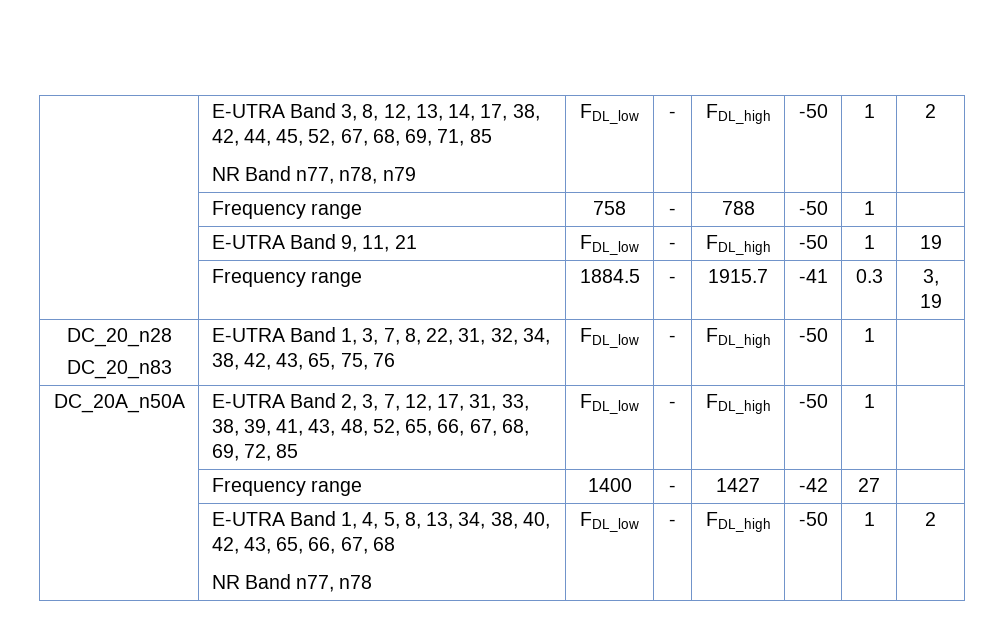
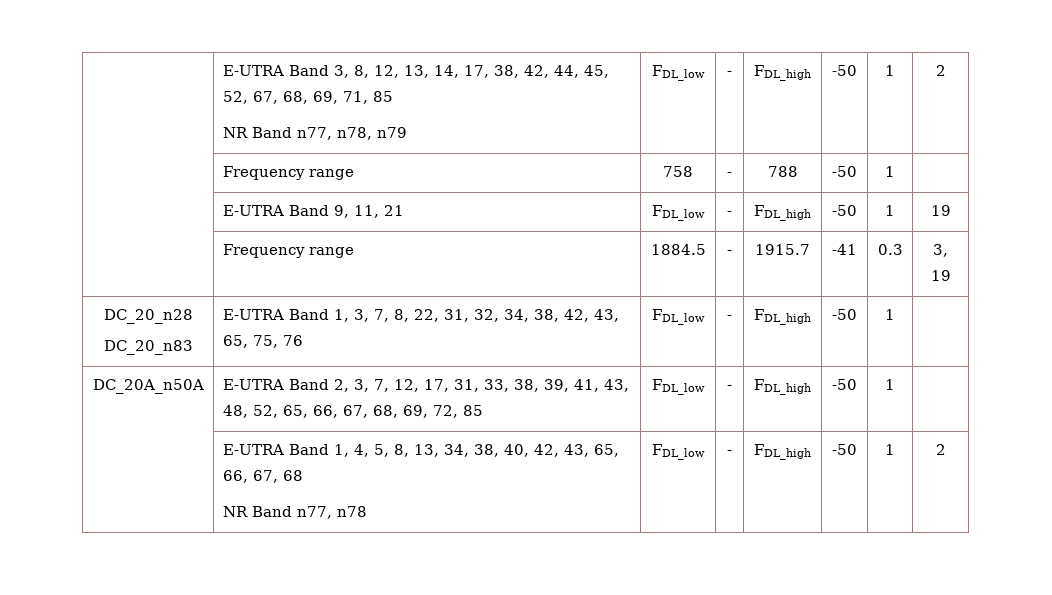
[211,478,362,496] [587,478,632,492] [669,485,676,492] [716,478,760,492] [798,478,828,492] [858,478,880,492] // | Frequency range | 1400 | - | 1427 | -42 | 27 | -> (895, 384) none

